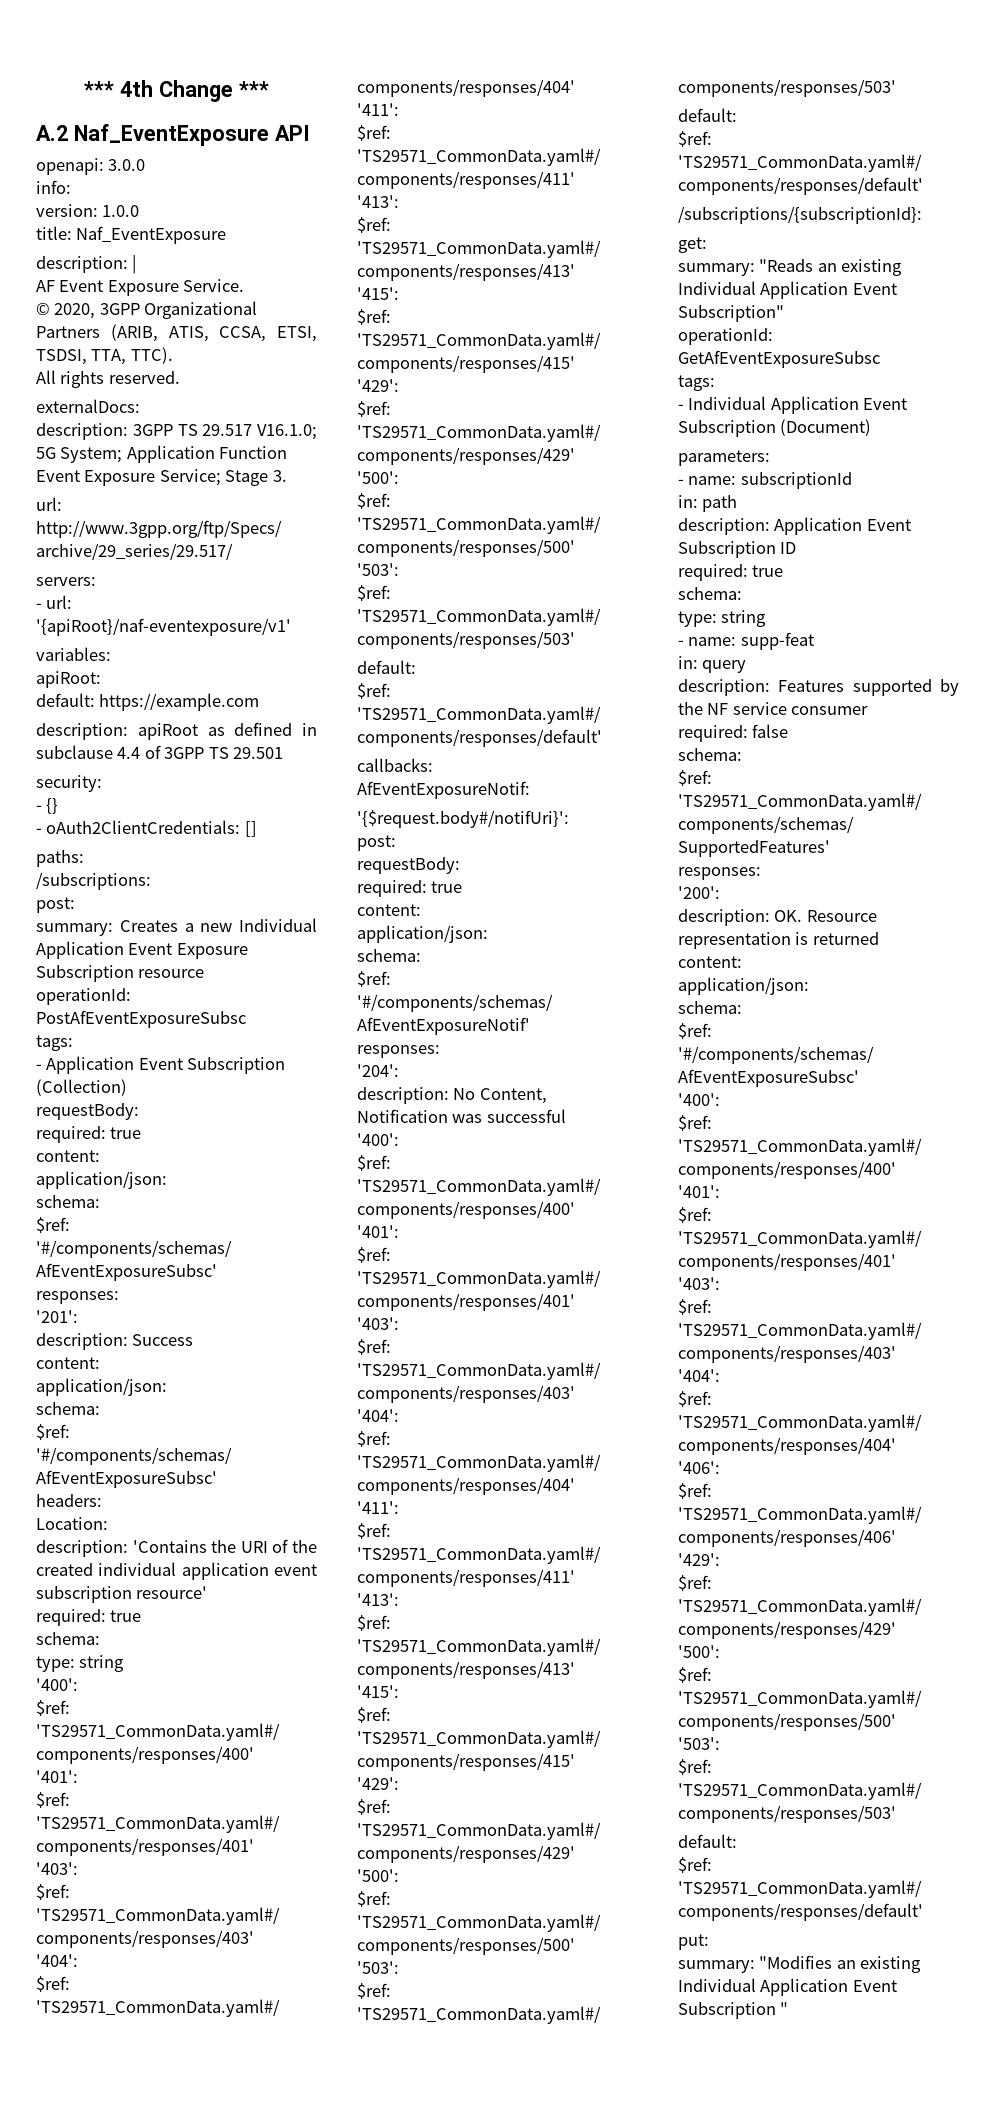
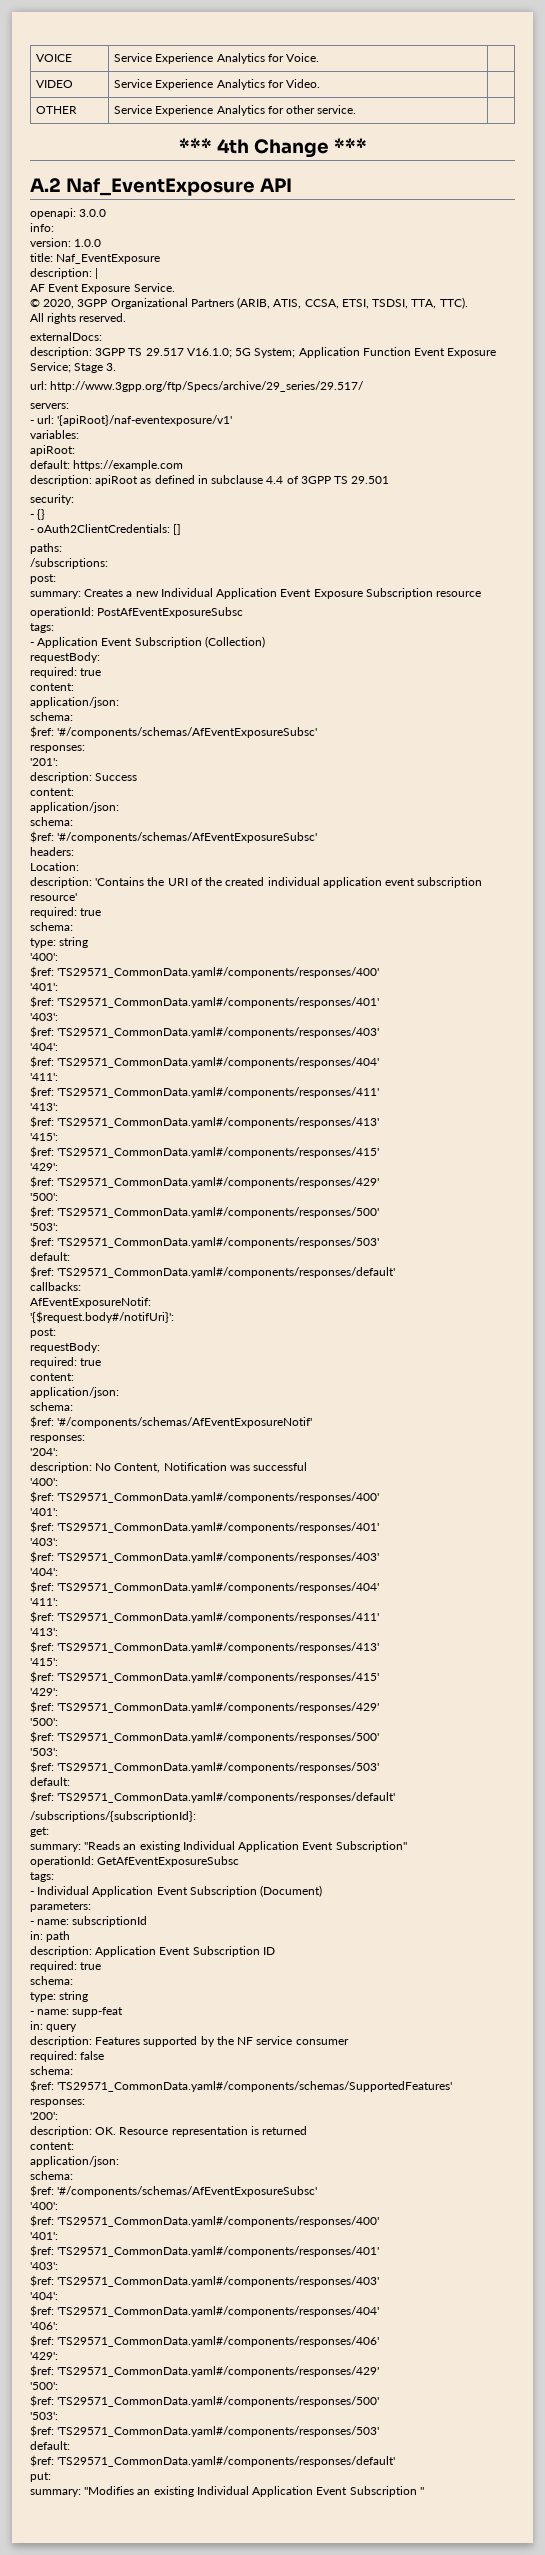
(84, 89) none -> [36,54,73,62] [114,53,320,64] [36,80,74,88] [114,79,321,90] [36,106,78,114] [114,105,357,116] VOICE | Service Experience Analytics for Voice. | // VIDEO | Service Experience Analytics for Video. | // OTHER | Service Experience Analytics for other service. | //

